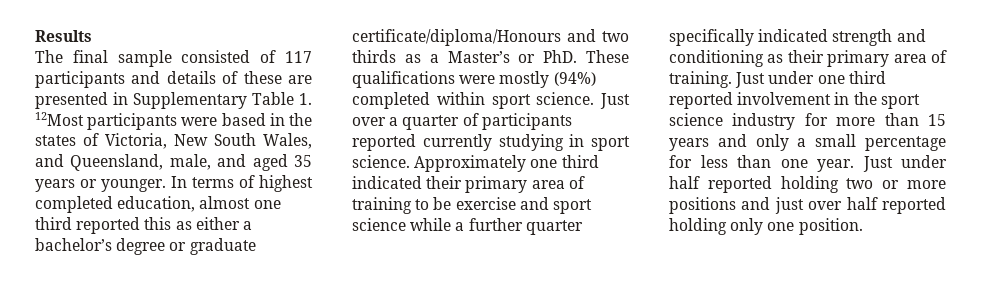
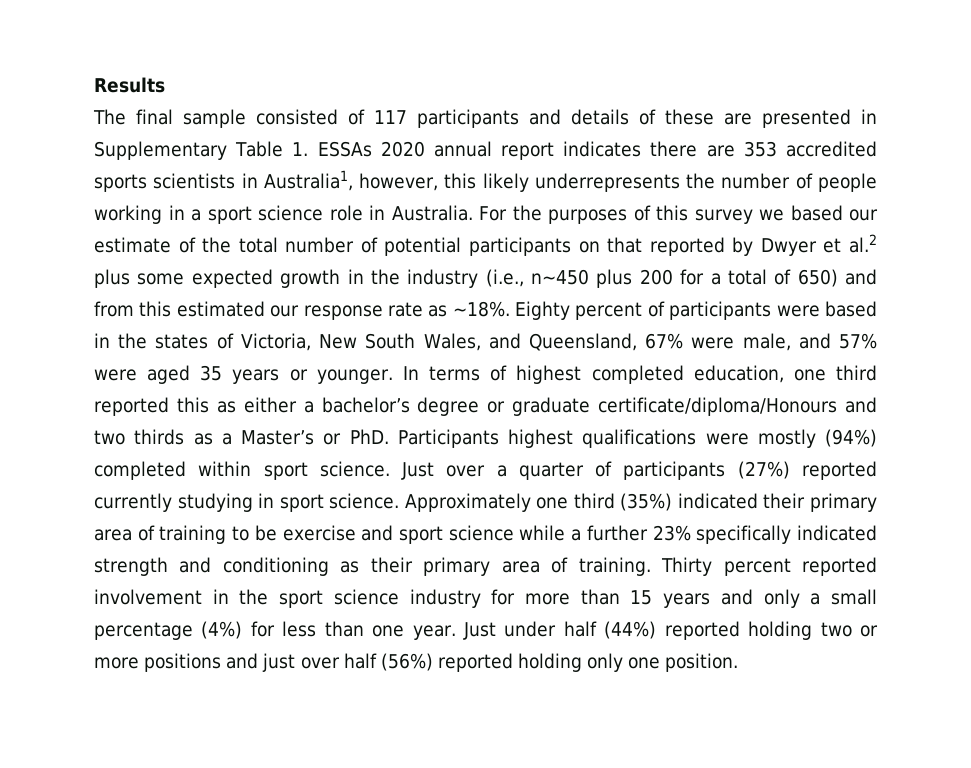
[35,112,84,126] 12Most -> [317,141,877,160] [94,170,878,192] [94,205,878,224] [94,234,877,256] [94,269,877,288] [94,301,665,320] ESSAs 2020 annual report indicates there are 353 accredited sports scientists in Australia1, however, this likely underrepresents the number of people working in a sport science role in Australia. For the purposes of this survey we based our estimate of the total number of potential participants on that reported by Dwyer et al.2 plus some expected growth in the industry (i.e., n~450 plus 200 for a total of 650) and from this estimated our response rate as ~18%. Eighty percent of
[169,154,247,170] male, and -> [645,333,878,351] [94,369,137,381] 67% were male, and 57% were
[199,196,251,209] almost -> (784, 374) none
[586,50,629,63] These -> [397,429,573,448] Participants highest
(572, 121) none -> [737,461,790,479] (27%)
(599, 161) none -> [620,493,673,511] (35%)
[525,220,583,235] quarter -> [652,525,691,541] 23%
[735,71,886,88] Just under one third -> [661,557,791,576] Thirty percent
(946, 143) none -> [201,621,243,639] (4%)
(700, 182) none -> [604,621,657,639] (44%)
(878, 203) none -> [380,653,433,671] (56%)

